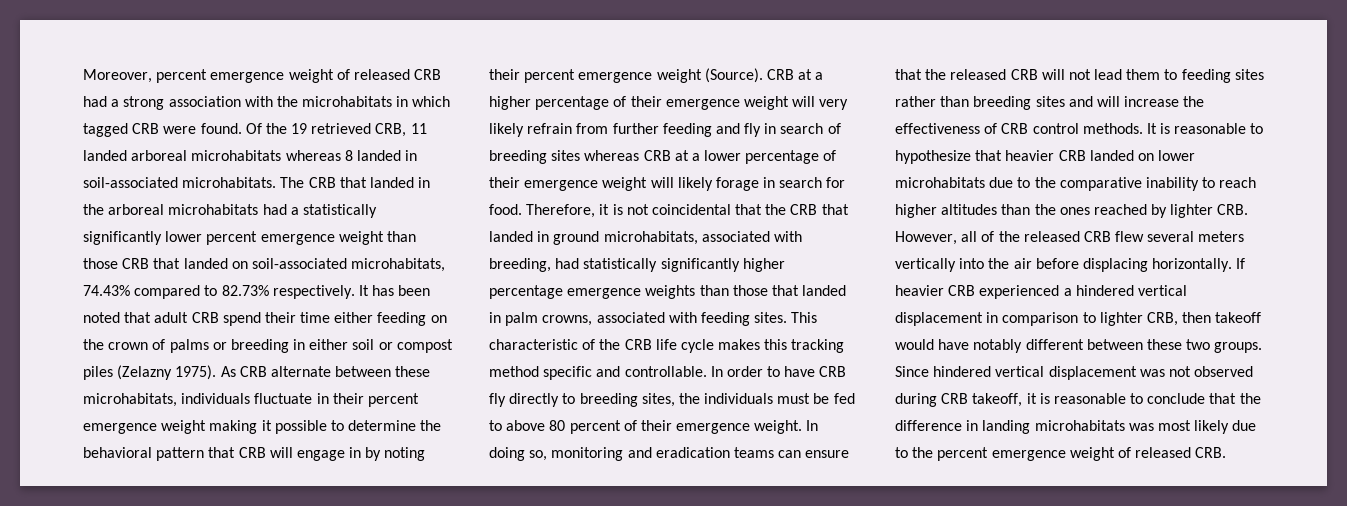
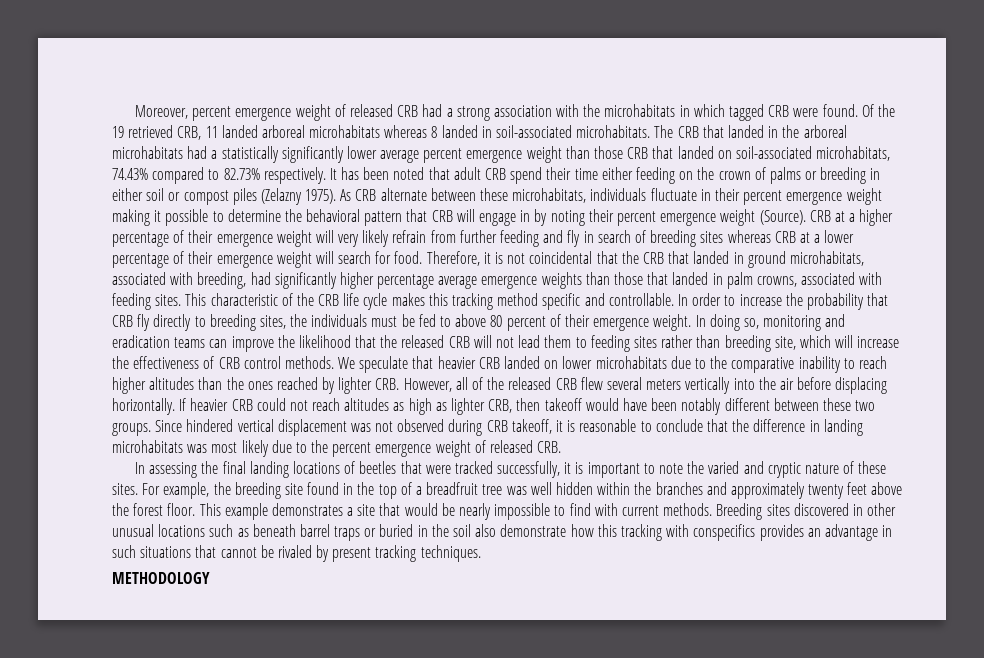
(203, 236) none -> [380,150,420,163] average
[677,177,776,191] likely forage in -> (334, 257) none
[583,258,658,272] statistically -> (271, 278) none
(563, 292) none -> [438,276,478,289] average
[784,366,816,377] have -> [739,293,889,310] increase the probability that
[805,450,850,458] ensure -> [231,335,351,352] improve the likelihood
[1035,96,1093,107] sites and -> [774,335,831,350] site, which
[1146,123,1264,134] [895,150,971,164] It is reasonable to hypothesize -> [338,356,409,373] We speculate
[979,285,1187,299] [895,312,1096,326] experienced a hindered vertical displacement in comparison to -> [256,398,447,415] could not reach altitudes as high as
(970, 344) none -> [651,398,678,411] been
(1227, 452) none -> [135,461,887,478] [112,482,903,499] [112,503,897,520] [112,524,893,541] [112,545,481,562] [112,572,210,584] // In assessing the final landing locations of beetles that were tracked successfully, it is important to note the varied and cryptic nature of these sites. For example, the breeding site found in the top of a breadfruit tree was well hidden within the branches and approximately twenty feet above the forest floor. This example demonstrates a site that would be nearly impossible to find with current methods. Breeding sites discovered in other unusual locations such as beneath barrel traps or buried in the soil also demonstrate how this tracking with conspecifics provides an advantage in such situations that cannot be rivaled by present tracking techniques. // METHODOLOGY

